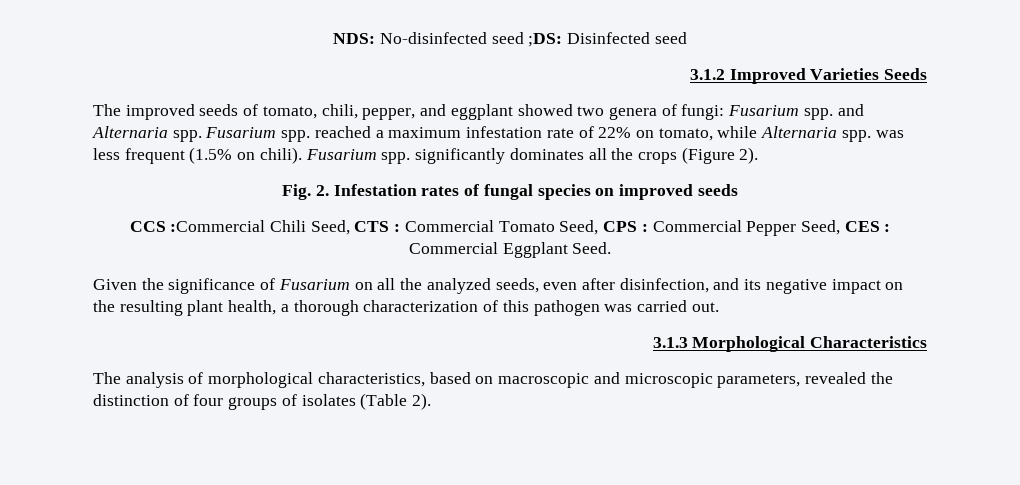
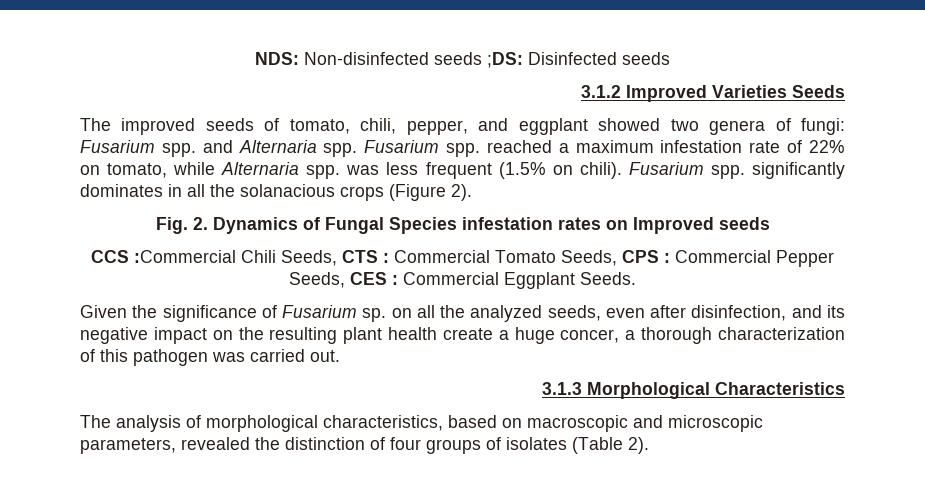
[379,32,524,44] No-disinfected seed -> [304,52,482,65] Non-disinfected seeds
[654,32,687,44] seed -> [622,52,670,65] seeds
[588,148,634,160] all the -> [168,184,335,197] in all the solanacious
[333,184,694,200] Infestation rates of fungal species on improved -> [212,217,714,234] Dynamics of Fungal Species infestation rates on Improved
[310,220,350,235] Seed, -> [281,250,337,266] Seeds,
[559,220,599,235] Seed, -> [561,250,617,266] Seeds,
[800,220,840,235] Seed, -> [289,272,345,288] Seeds,
[572,242,612,254] Seed. -> [580,272,636,285] Seeds.
(350, 284) none -> [362,308,387,322] sp.
[228,300,277,315] health, -> [388,327,620,344] health create a huge concer,

